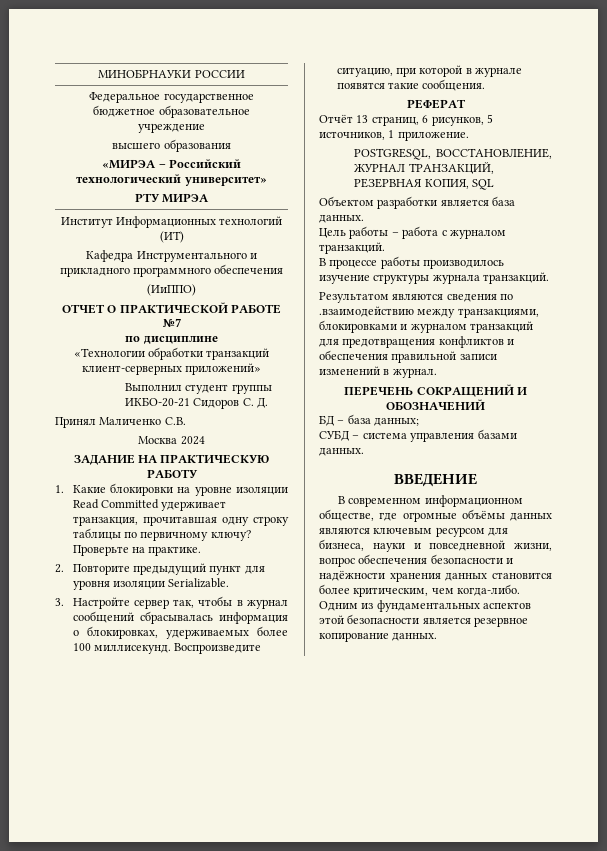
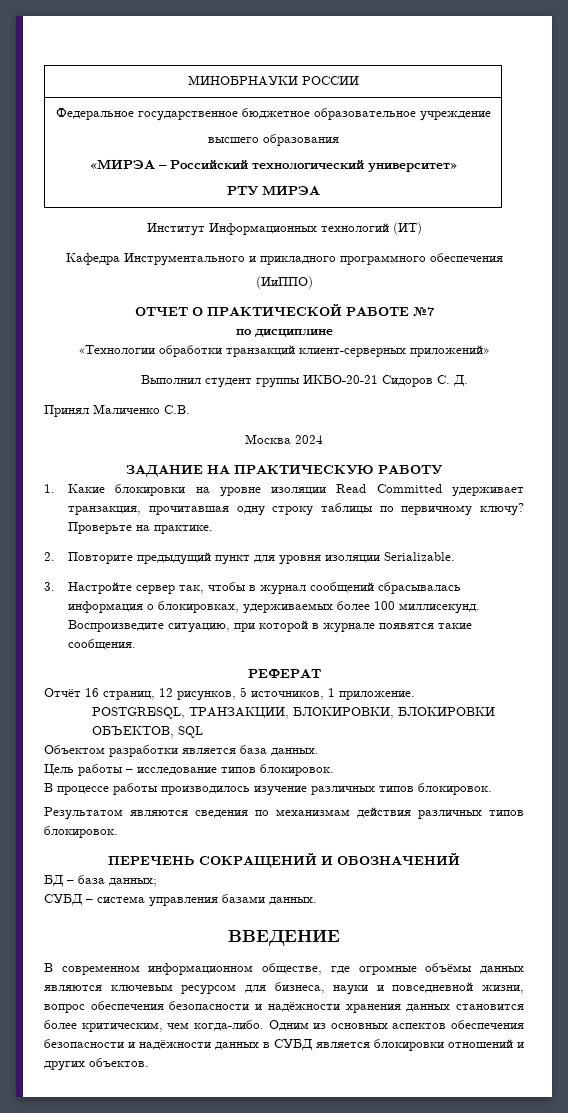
[356,115,429,126] 13 страниц, 6 -> [85,688,173,700] 16 страниц, 12
[436,148,552,159] [354,162,494,174] [354,178,469,189] ВОССТАНОВЛЕНИЕ, ЖУРНАЛ ТРАНЗАКЦИЙ, РЕЗЕРВНАЯ КОПИЯ, -> [189,707,496,719] [92,726,175,738] ТРАНЗАКЦИИ, БЛОКИРОВКИ, БЛОКИРОВКИ ОБЪЕКТОВ,
[402,226,506,239] [319,242,385,254] работа с журналом транзакций. -> [137,764,334,776] исследование типов блокировок.
[373,272,550,284] структуры журнала транзакций. -> [311,783,492,795] различных типов блокировок.
[319,306,539,318] [319,320,534,333] [319,336,515,348] [319,350,497,363] [319,366,437,378] .взаимодействию между транзакциями, блокировками и журналом транзакций для предотвращения конфликтов и обеспечения правильной записи изменений в журнал. -> [276,807,524,819] [44,826,118,838] механизмам действия различных типов блокировок.
[376,600,532,612] [319,614,529,627] [319,632,438,642] фундаментальных аспектов этой безопасности является резервное копирование данных. -> [330,1020,524,1029] [44,1039,524,1051] [44,1058,149,1071] основных аспектов обеспечения безопасности и надёжности данных в СУБД является блокировки отношений и других объектов.

